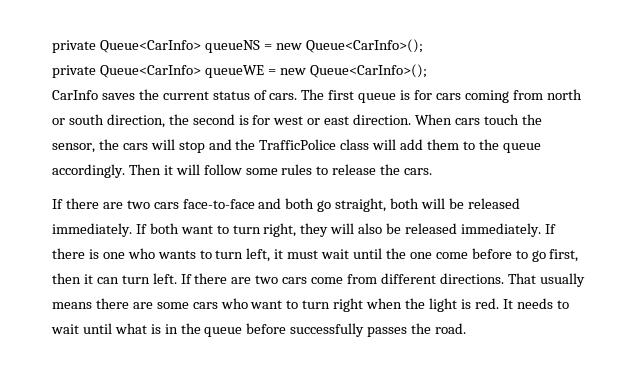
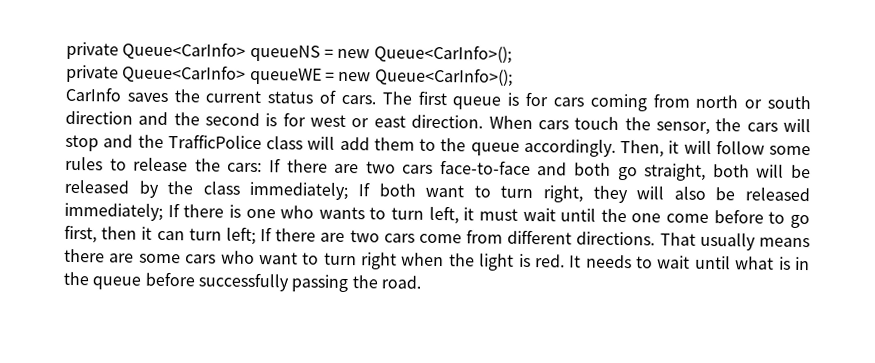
[106,114,165,128] direction, -> [65,110,169,126] direction and
[128,164,161,175] Then -> [620,140,664,158] Then,
[404,168,433,175] cars. // -> [227,162,263,173] cars:
[52,223,132,237] immediately. -> [138,180,349,201] by the class immediately;
[460,223,541,237] immediately. -> [64,202,163,221] immediately;
[152,273,177,284] left. -> [225,226,256,246] left;
[367,327,408,337] passes -> [291,274,349,293] passing

